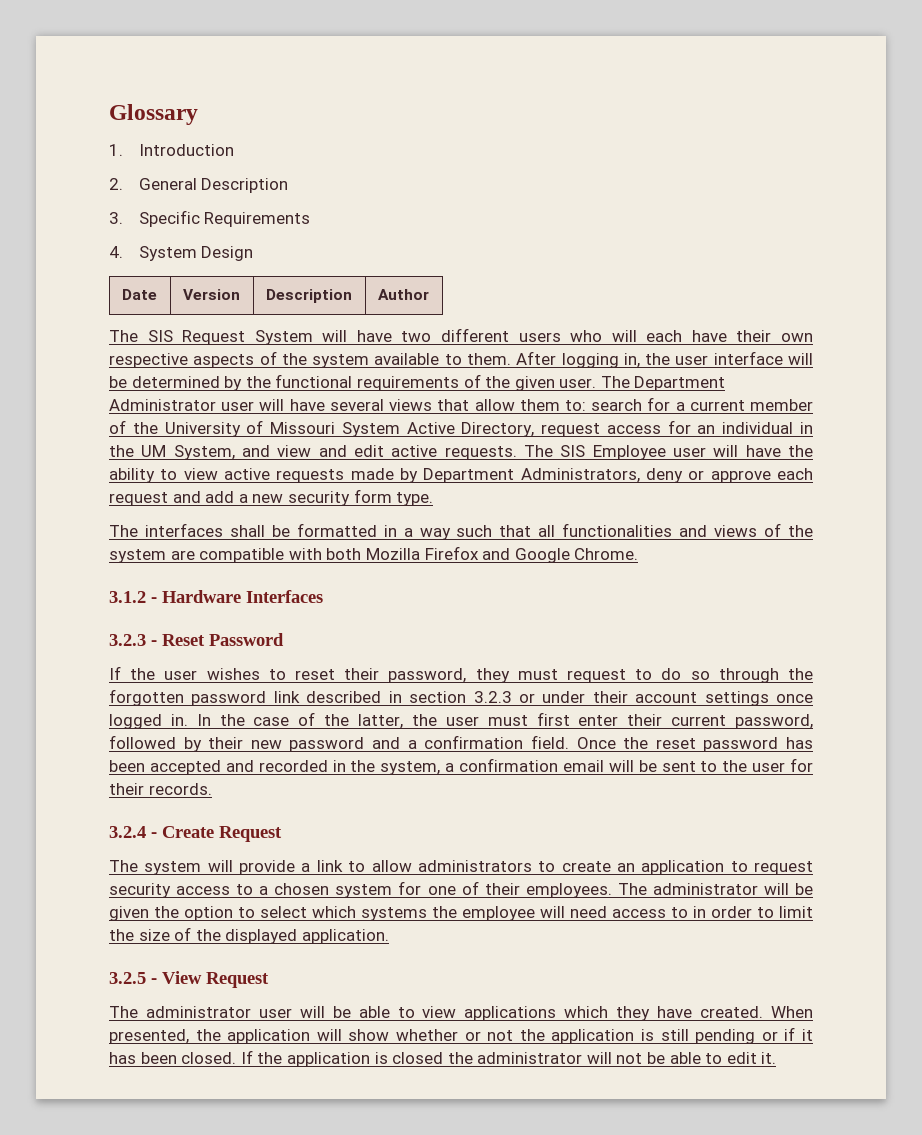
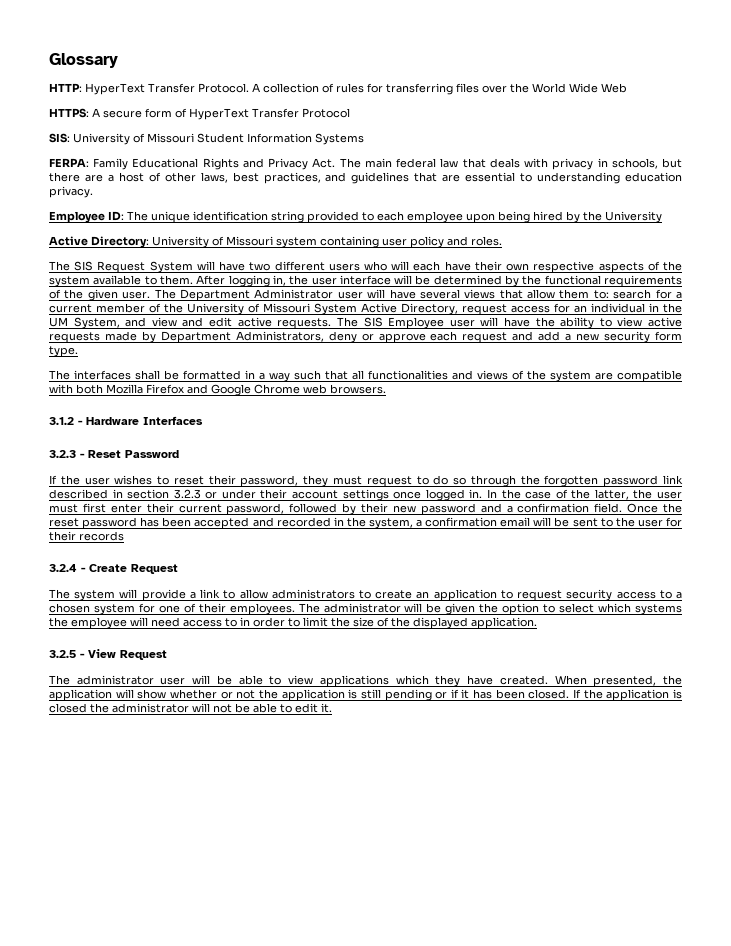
[109,144,234,156] [109,178,289,193] [109,210,311,227] [109,246,254,261] [121,289,157,300] [182,289,240,300] [265,289,352,303] [377,289,429,300] 1. Introduction // 2. General Description // 3. Specific Requirements // 4. System Design // Date | Version | Description | Author -> [49,83,627,95] [49,108,350,120] [49,133,364,145] [49,158,683,170] [49,172,682,184] [49,186,93,198] [49,211,662,223] [49,236,502,248] HTTP: HyperText Transfer Protocol. A collection of rules for transferring files over the World Wide Web // HTTPS: A secure form of HyperText Transfer Protocol // SIS: University of Missouri Student Information Systems // FERPA: Family Educational Rights and Privacy Act. The main federal law that deals with privacy in schools, but there are a host of other laws, best practices, and guidelines that are essential to understanding education privacy. // Employee ID: The unique identification string provided to each employee upon being hired by the University // Active Directory: University of Missouri system containing user policy and roles.
[574,548,639,560] Chrome. -> [254,384,386,394] Chrome web browsers.
[148,783,212,795] records. -> [79,531,124,541] records

